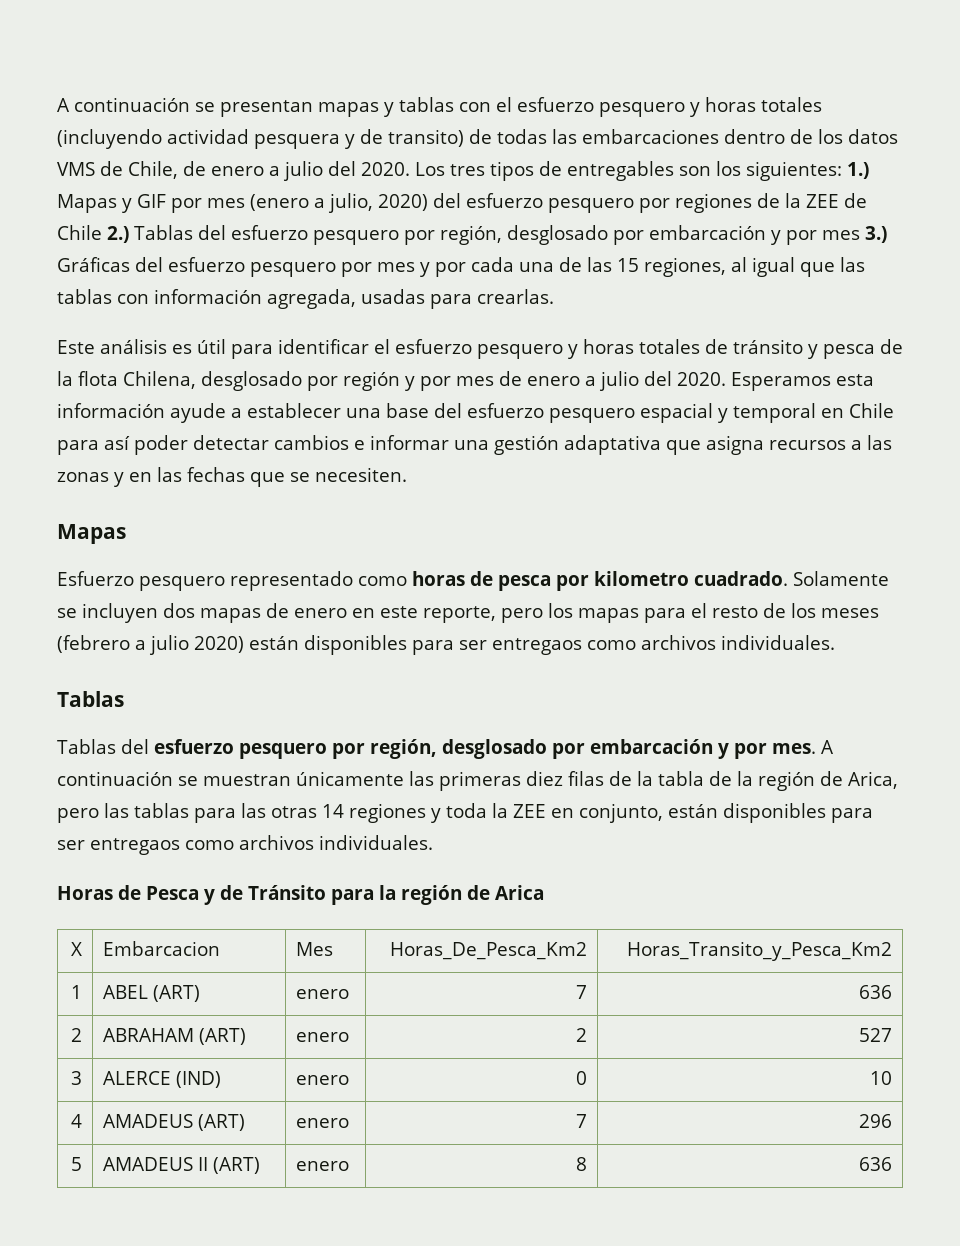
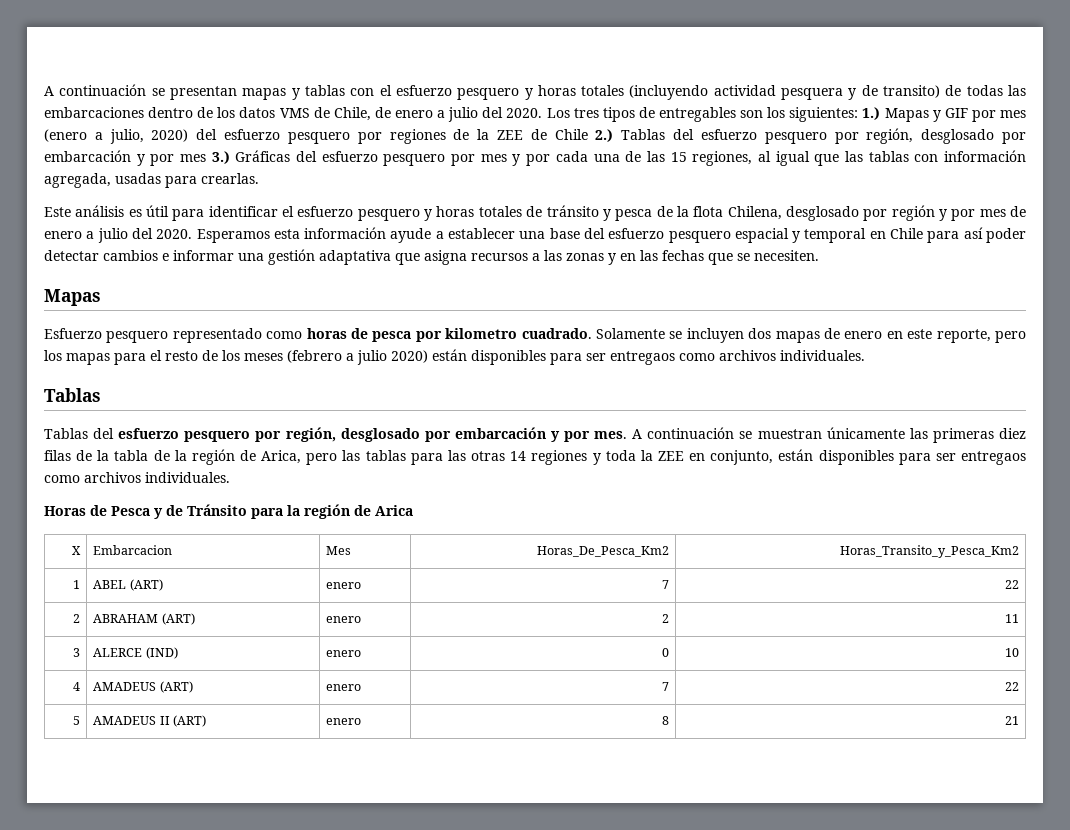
[859,985,893,999] 636 -> [1004,580,1019,589] 22
[859,1028,893,1042] 527 -> [1004,614,1019,623] 11
[859,1114,893,1128] 296 -> [1004,682,1019,691] 22
[859,1157,893,1171] 636 -> [1004,716,1019,725] 21

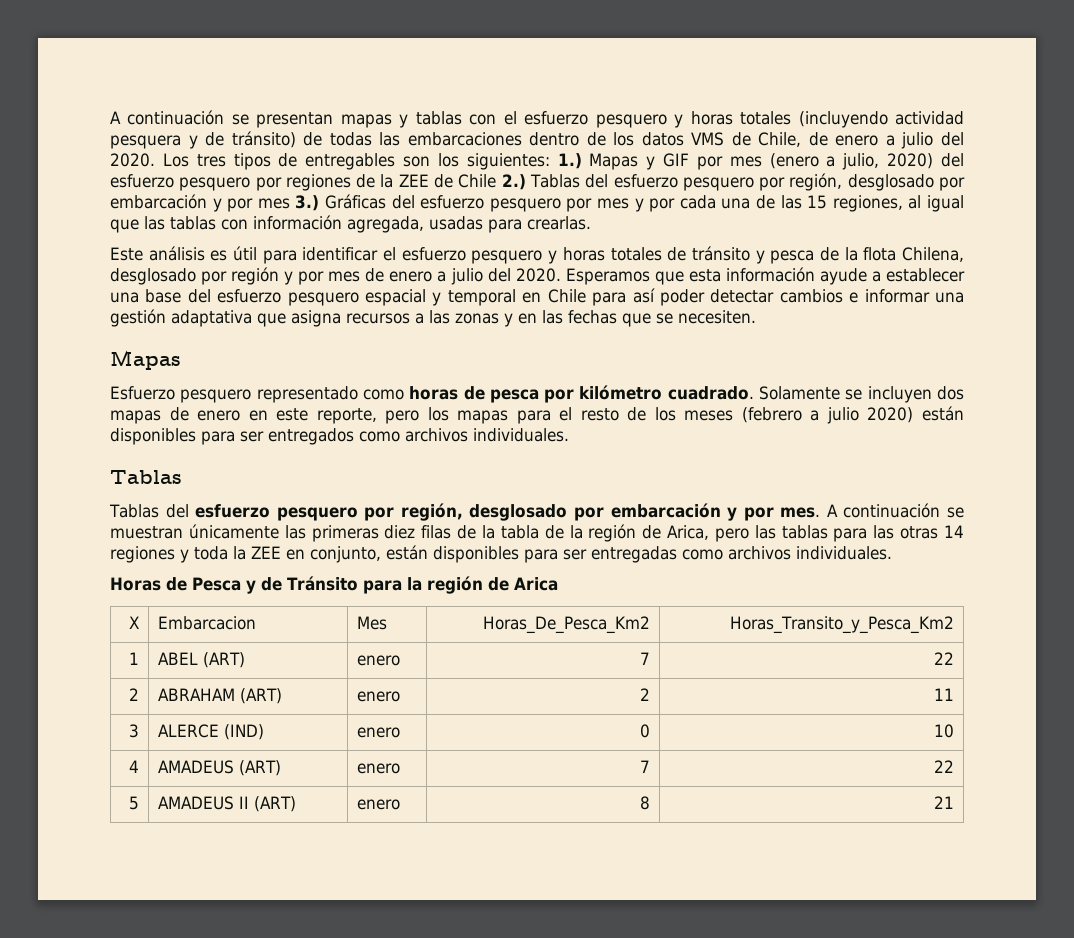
[883,85,941,98] transito) -> [231,131,296,148] tránsito)
(270, 236) none -> [654,271,684,285] que
[445,328,518,339] kilometro -> [579,385,663,400] kilómetro
[610,351,675,365] entregaos -> [268,428,354,445] entregados
[961,451,1026,465] entregaos -> [591,546,677,563] entregadas

